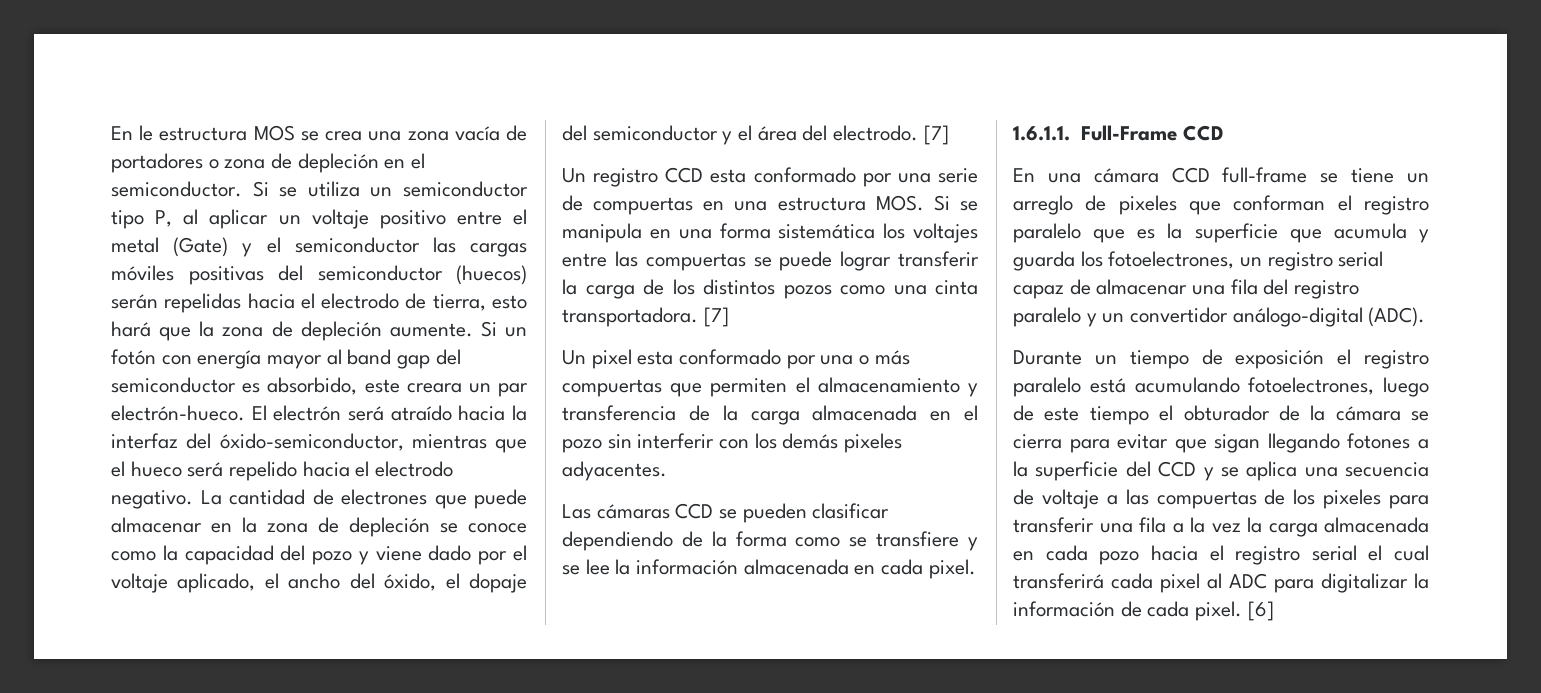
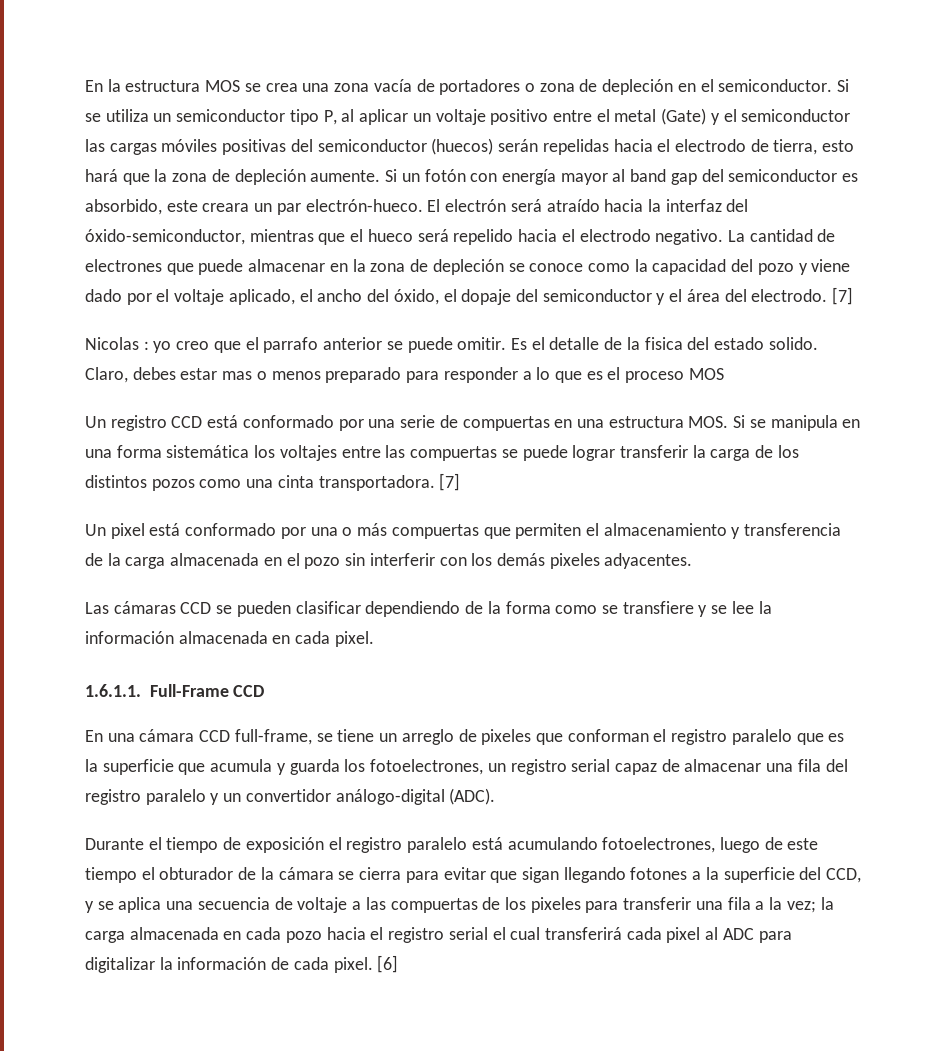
[111,125,154,141] En le -> [85,79,121,92] En la
(949, 135) none -> [85,337,818,353] [85,367,724,383] // Nicolas : yo creo que el parrafo anterior se puede omitir. Es el detalle de la fisica del estado solido. Claro, debes estar mas o menos preparado para responder a lo que es el proceso MOS
[710,169,747,183] esta -> [207,415,239,428] está
[637,351,674,365] esta -> [149,523,181,536] está
[1222,167,1308,183] full-frame -> [234,729,312,745] full-frame,
[1094,355,1117,365] un -> [148,837,162,850] el
[1158,461,1197,477] CCD -> [826,868,862,883] CCD,
[1211,523,1241,533] vez -> [786,901,816,913] vez;

